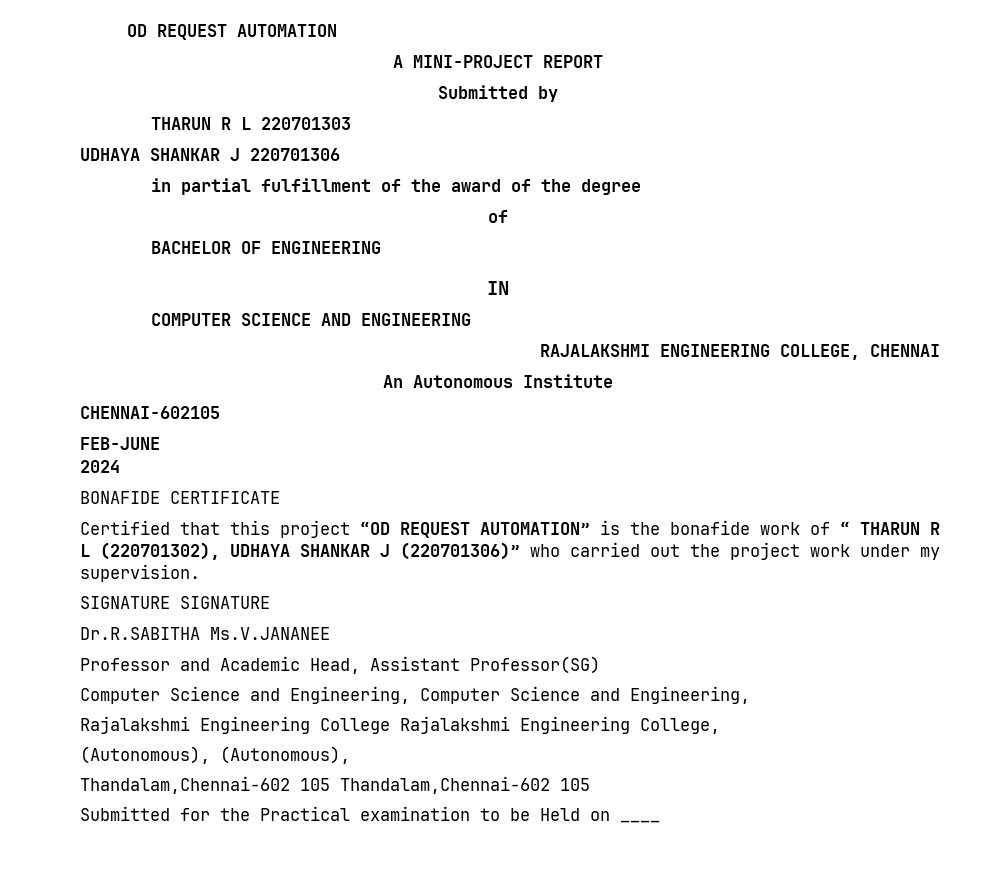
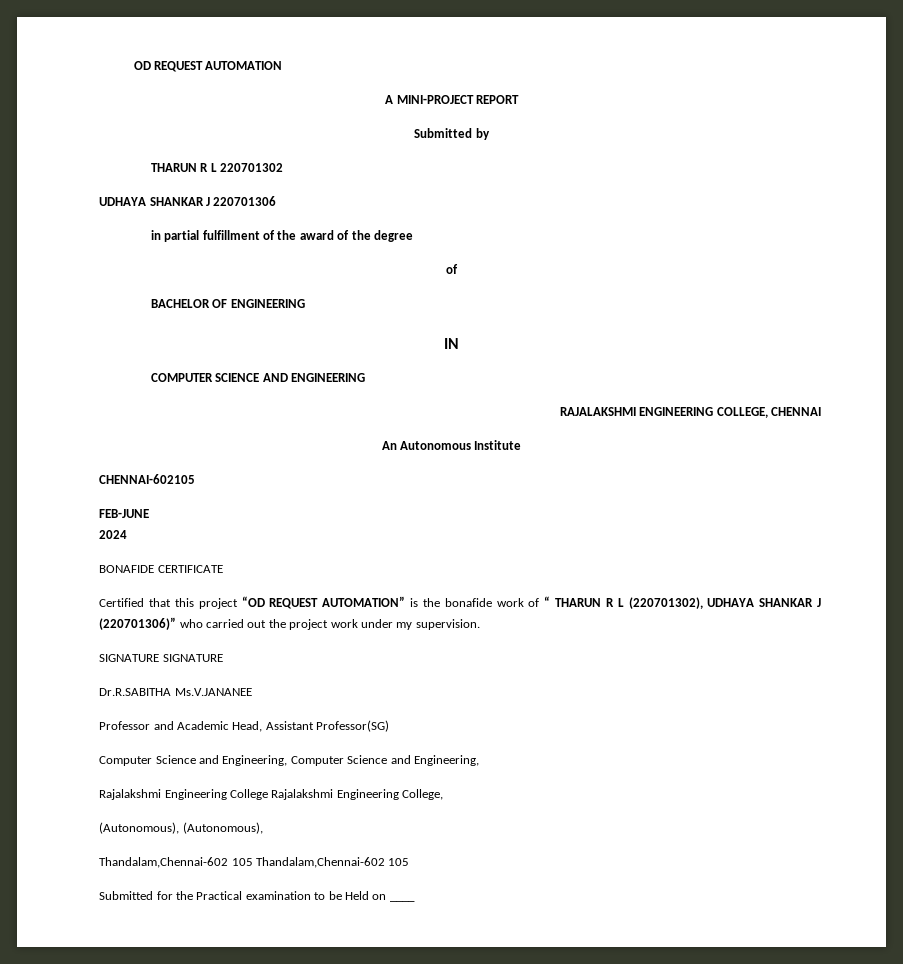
[260,117,351,130] 220701303 -> [220,163,284,172] 220701302

